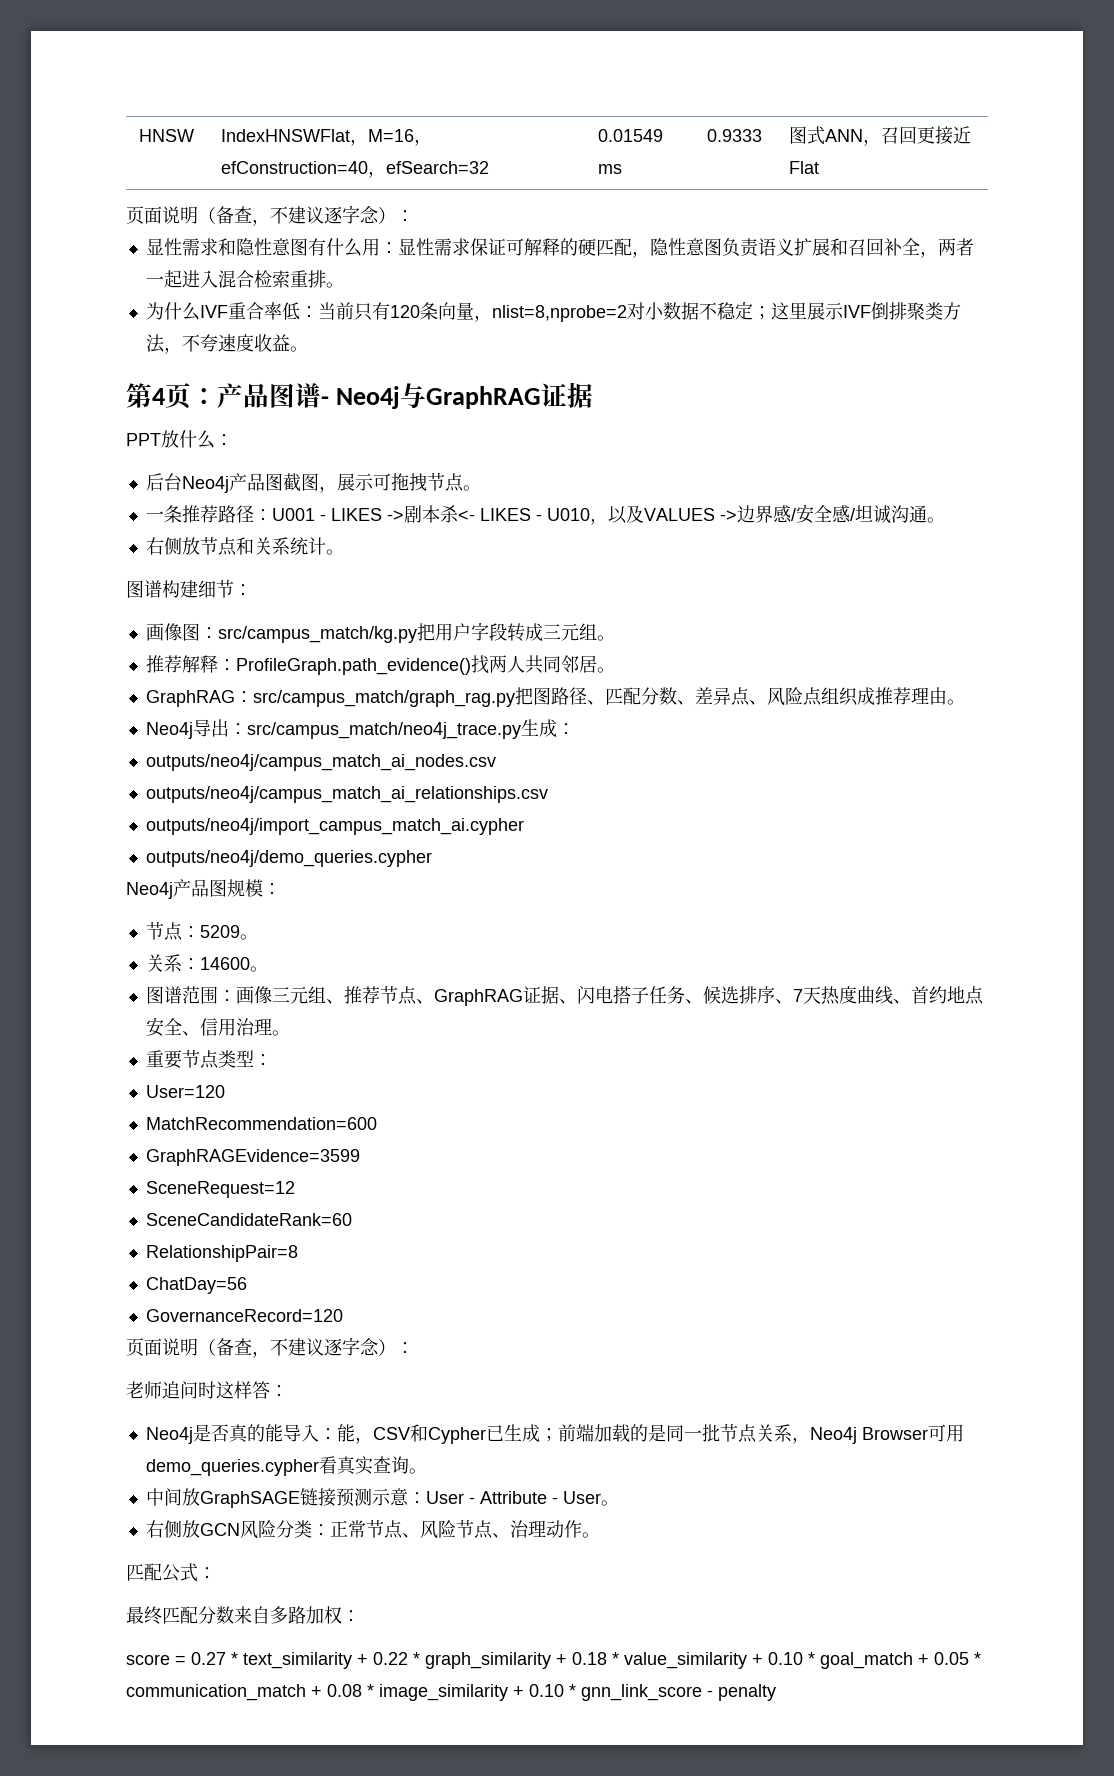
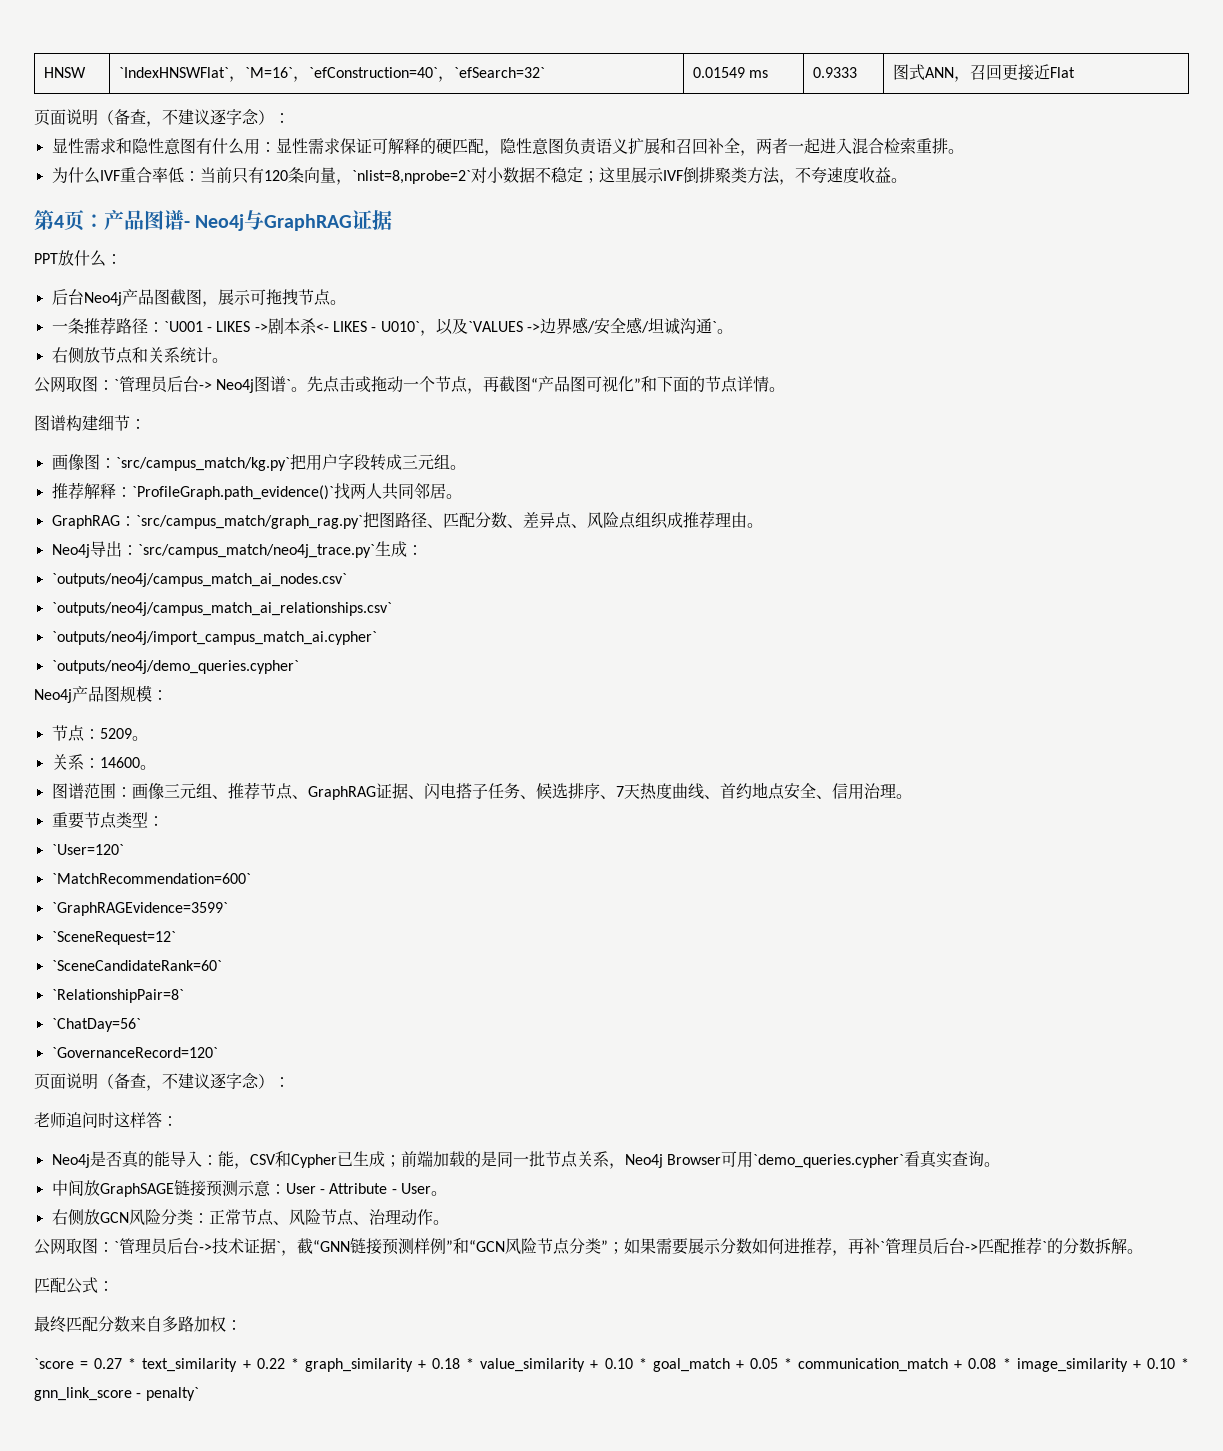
[221,129,433,146] [221,161,490,178] IndexHNSWFlat，M=16，efConstruction=40，efSearch=32 -> [118,67,545,82] `IndexHNSWFlat`，`M=16`，`efConstruction=40`，`efSearch=32`
[491,305,627,322] nlist=8,nprobe=2 -> [351,170,471,184] `nlist=8,nprobe=2`
[271,508,315,521] U001 -> [163,321,203,332] `U001
[546,505,715,525] U010，以及VALUES -> [380,318,523,336] U010`，以及`VALUES
(927, 514) none -> [711,321,717,332] `
(344, 552) none -> [34,376,786,394] // 公网取图：`管理员后台-> Neo4j图谱`。先点击或拖动一个节点，再截图“产品图可视化”和下面的节点详情。
[217,626,417,643] src/campus_match/kg.py -> [115,457,290,471] `src/campus_match/kg.py`
[235,658,471,675] ProfileGraph.path_evidence() -> [131,485,334,500] `ProfileGraph.path_evidence()`
[252,690,515,707] src/campus_match/graph_rag.py -> [135,515,363,529] `src/campus_match/graph_rag.py`
[246,722,521,739] src/campus_match/neo4j_trace.py -> [137,544,375,558] `src/campus_match/neo4j_trace.py`
[145,754,496,771] [145,786,548,803] [145,818,524,835] [145,850,432,867] outputs/neo4j/campus_match_ai_nodes.csv // outputs/neo4j/campus_match_ai_relationships.csv // outputs/neo4j/import_campus_match_ai.cypher // outputs/neo4j/demo_queries.cypher -> [51,573,347,587] [51,602,392,616] [51,631,377,645] [51,660,299,674] `outputs/neo4j/campus_match_ai_nodes.csv` // `outputs/neo4j/campus_match_ai_relationships.csv` // `outputs/neo4j/import_campus_match_ai.cypher` // `outputs/neo4j/demo_queries.cypher`
[145,1085,225,1098] [145,1117,377,1130] [145,1149,360,1166] [145,1181,295,1198] [145,1213,352,1226] [145,1245,298,1262] [145,1277,247,1294] [145,1309,343,1322] User=120 // MatchRecommendation=600 // GraphRAGEvidence=3599 // SceneRequest=12 // SceneCandidateRank=60 // RelationshipPair=8 // ChatDay=56 // GovernanceRecord=120 -> [51,844,124,855] [51,873,251,884] [51,902,228,916] [51,931,176,945] [51,960,222,971] [51,989,184,1003] [51,1018,141,1032] [51,1047,218,1058] `User=120` // `MatchRecommendation=600` // `GraphRAGEvidence=3599` // `SceneRequest=12` // `SceneCandidateRank=60` // `RelationshipPair=8` // `ChatDay=56` // `GovernanceRecord=120`
[145,1459,319,1476] demo_queries.cypher -> [752,1154,904,1168] `demo_queries.cypher`
(600, 1535) none -> [34,1237,1143,1256] // 公网取图：`管理员后台->技术证据`，截“GNN链接预测样例”和“GCN风险节点分类”；如果需要展示分数如何进推荐，再补`管理员后台->匹配推荐`的分数拆解。
[126,1654,170,1665] score -> [34,1358,74,1369] `score
[718,1684,776,1701] penalty -> [145,1387,199,1401] penalty`

